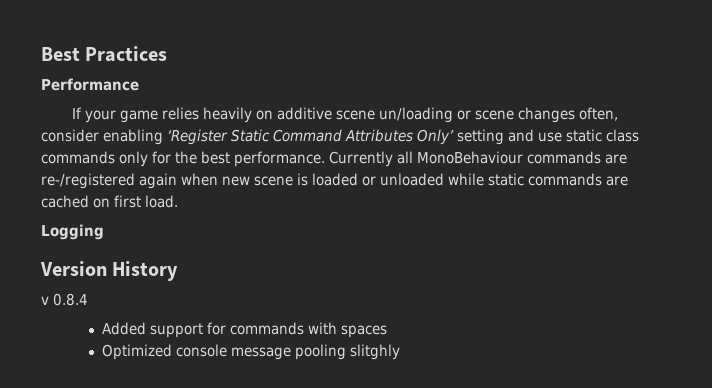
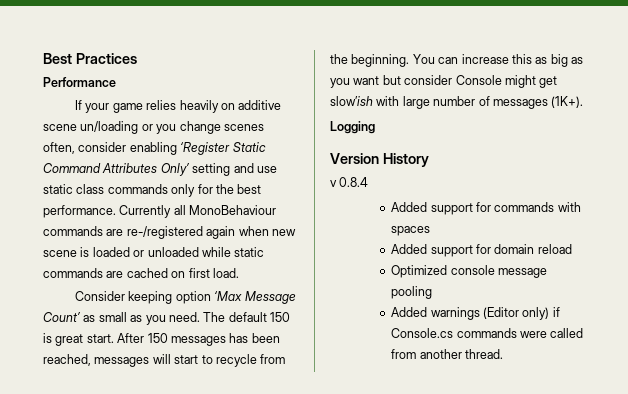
[474,107,575,123] scene changes -> [156,121,264,134] you change scenes
(178, 201) none -> [75,291,296,304] [43,312,290,325] [43,333,280,346] [43,354,286,367] [330,54,583,67] [330,75,558,88] [330,96,584,109] // Consider keeping option ‘Max Message Count’ as small as you need. The default 150 is great start. After 150 messages has been reached, messages will start to recycle from the beginning. You can increase this as big as you want but consider Console might get slow’ish with large number of messages (1K+).
(388, 331) none -> [391,244,572,257] // Added support for domain reload
[350,344,401,360] slitghly -> [391,307,560,320] [391,328,584,338] [391,349,503,359] // Added warnings (Editor only) if Console.cs commands were called from another thread.

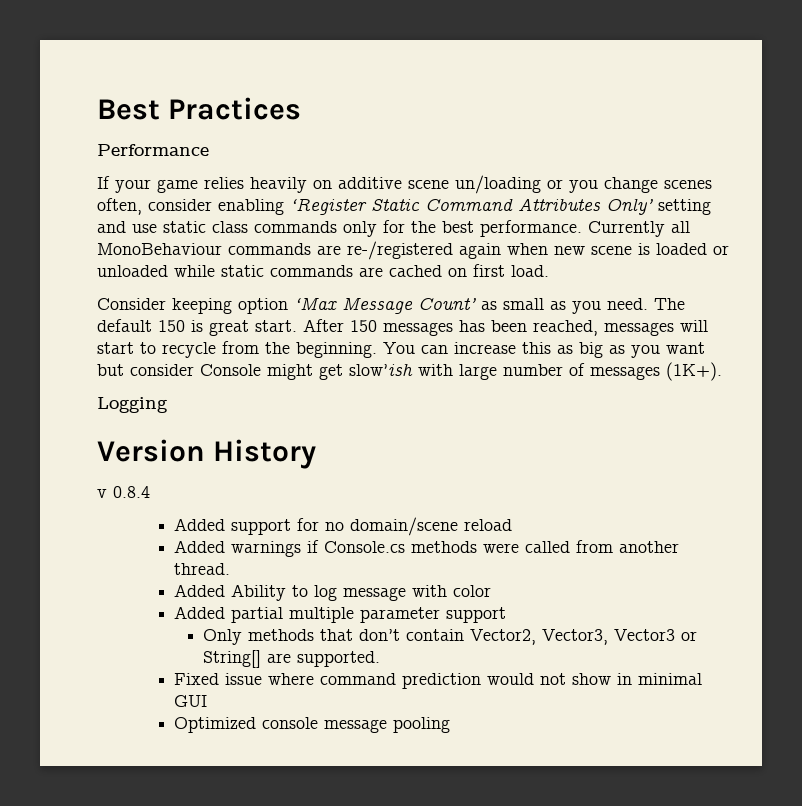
[494,202,581,212] [391,226,431,236] [391,244,572,257] [391,265,547,278] [391,286,433,299] [391,307,560,320] [391,328,584,338] [391,349,503,359] commands with spaces // Added support for domain reload // Optimized console message pooling // Added warnings (Editor only) if Console.cs commands were called from another thread. -> [325,517,513,536] [174,540,680,557] [174,563,231,575] [174,584,492,601] [174,606,507,623] [203,629,698,645] [203,650,381,668] [174,673,703,689] [174,695,208,707] [174,717,451,733] no domain/scene reload // Added warnings if Console.cs methods were called from another thread. // Added Ability to log message with color // Added partial multiple parameter support // Only methods that don’t contain Vector2, Vector3, Vector3 or String[] are supported. // Fixed issue where command prediction would not show in minimal GUI // Optimized console message pooling

